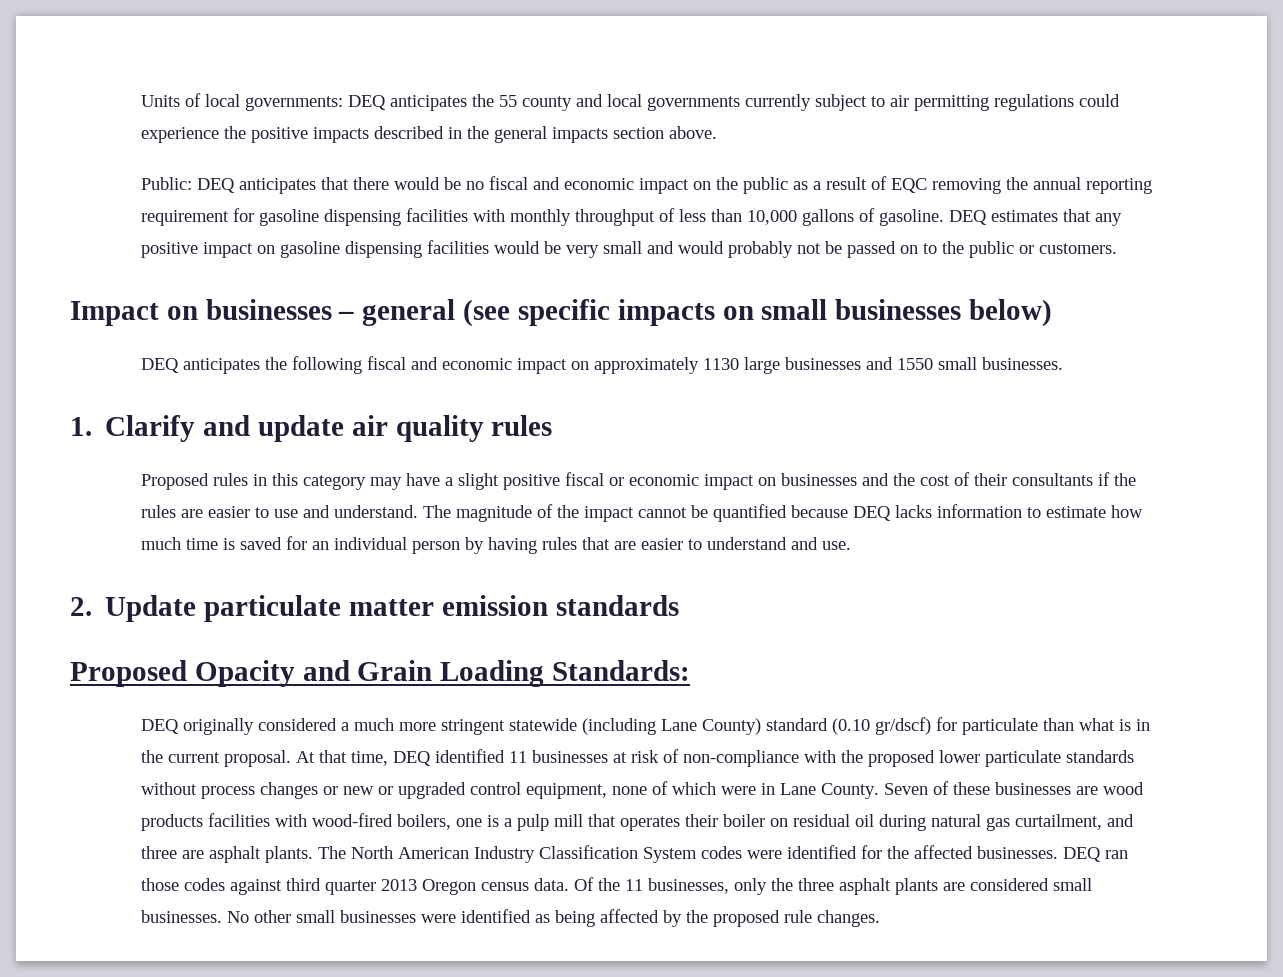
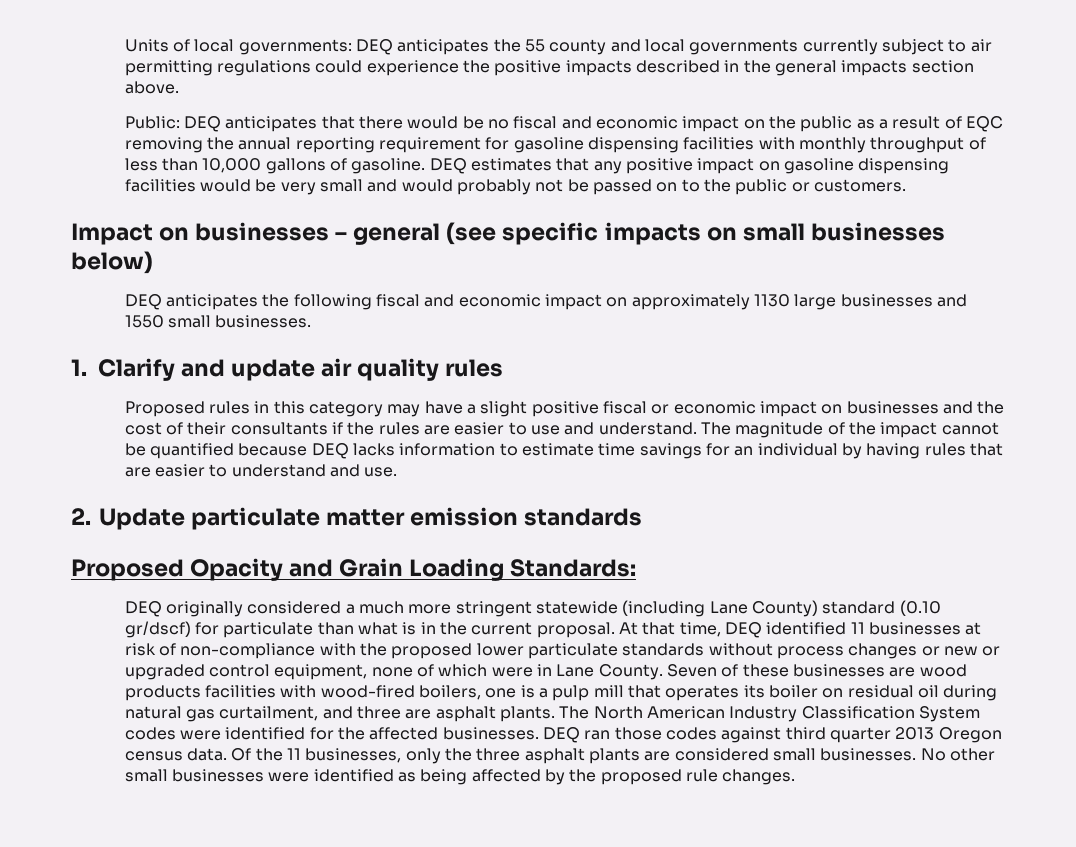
[1110,505,1143,518] [140,537,282,550] how much time is saved -> [598,443,702,459] time savings
[411,541,460,554] person -> (838, 449) none
[684,814,718,827] their -> [743,685,765,698] its

